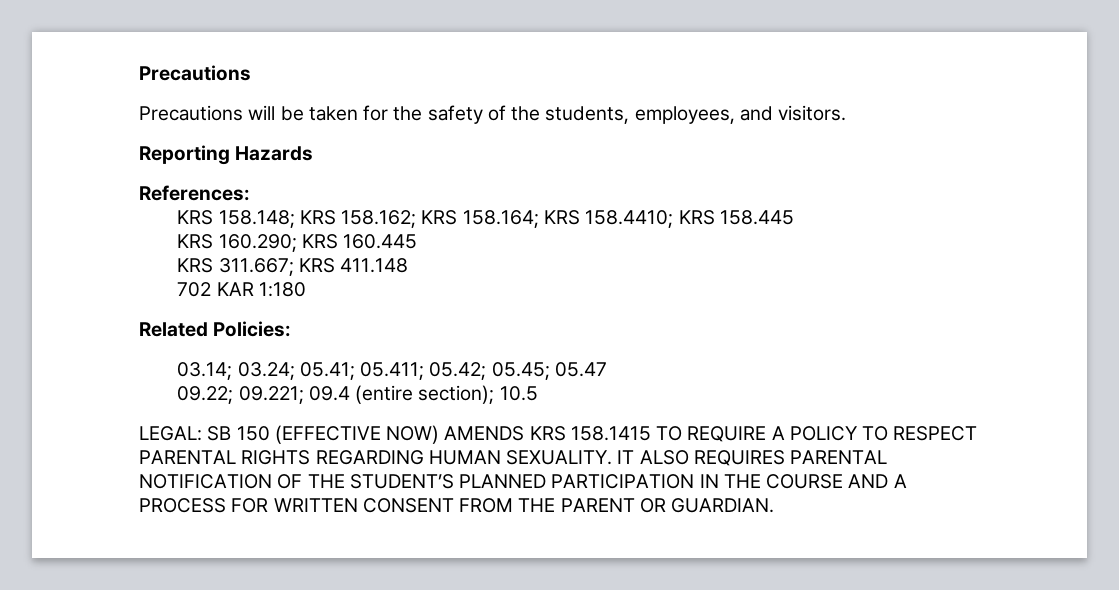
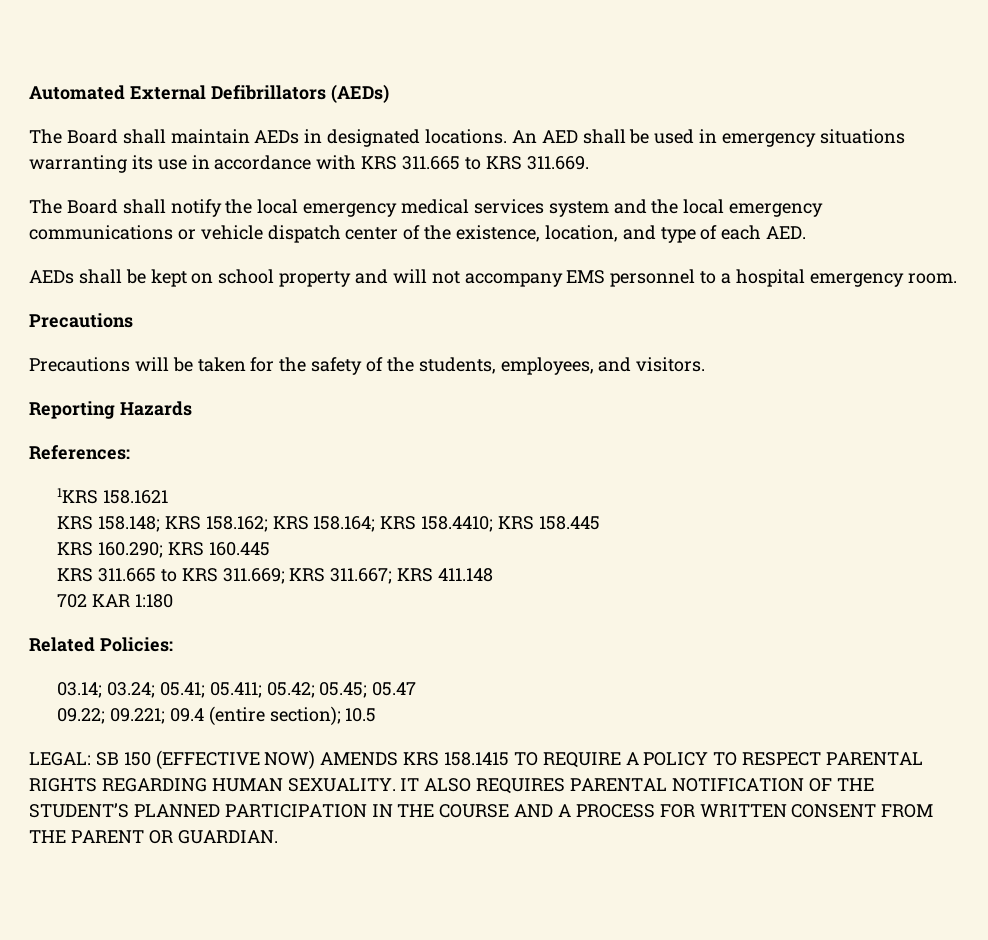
(139, 73) none -> [29,84,389,103] [29,129,905,147] [29,155,589,173] [29,199,824,217] [29,225,807,243] [29,269,957,287] Automated External Defibrillators (AEDs) // The Board shall maintain AEDs in designated locations. An AED shall be used in emergency situations warranting its use in accordance with KRS 311.665 to KRS 311.669. // The Board shall notify the local emergency medical services system and the local emergency communications or vehicle dispatch center of the existence, location, and type of each AED. // AEDs shall be kept on school property and will not accompany EMS personnel to a hospital emergency room. //
(250, 193) none -> [57,488,168,504] // 1KRS 158.1621
(214, 265) none -> [97,568,326,584] 311.665 to KRS 311.669; KRS

